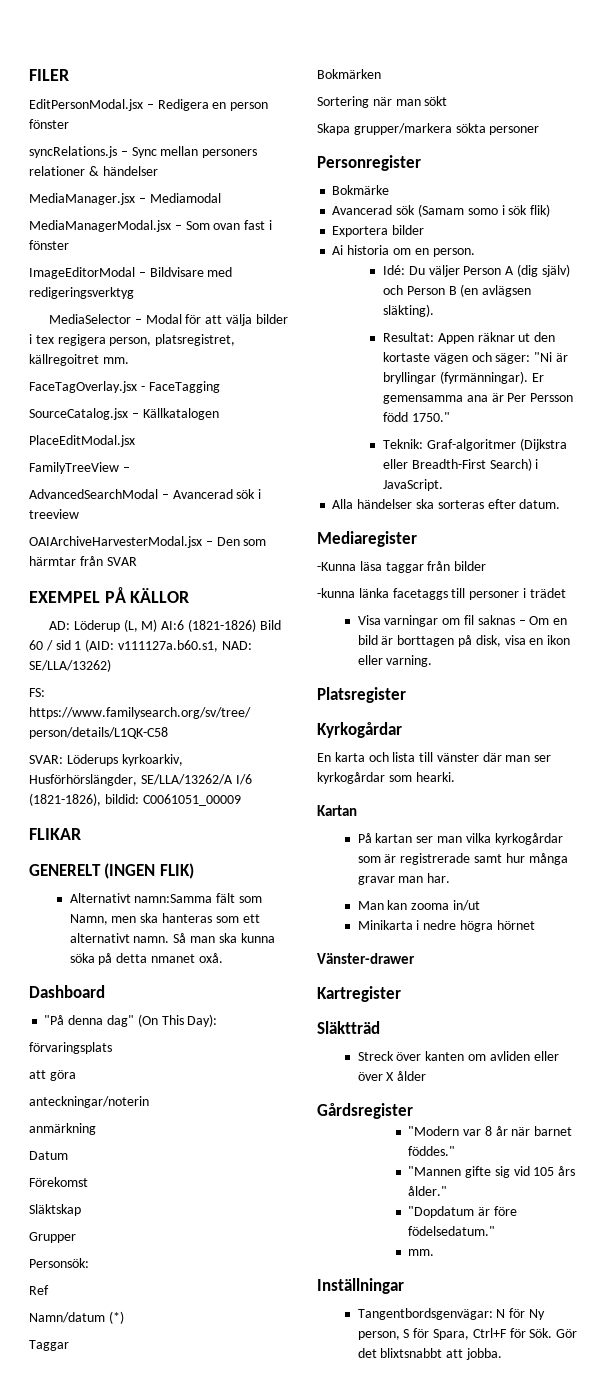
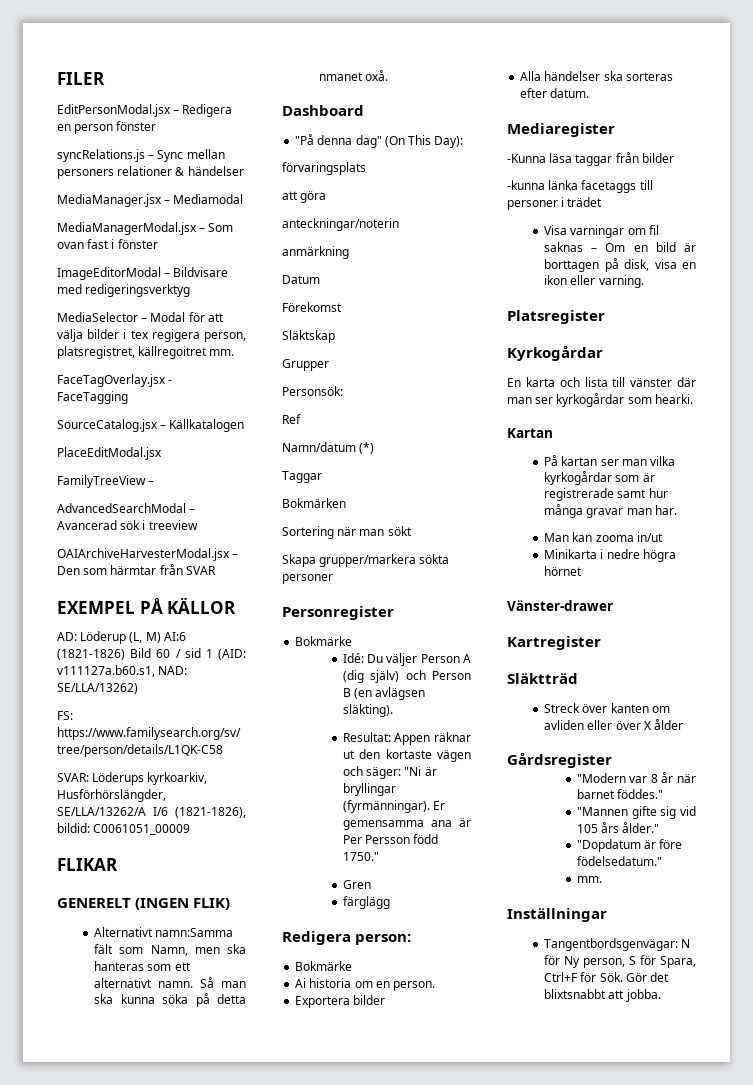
[332,204,551,217] [332,225,425,237] [332,245,475,257] // Avancerad sök (Samam somo i sök flik) // Exportera bilder // Ai historia om en person. -> (353, 641) none
[382,438,567,451] [382,458,539,471] [382,479,443,491] Teknik: Graf-algoritmer (Dijkstra eller Breadth-First Search) i JavaScript. -> [342,880,371,889] [342,896,390,909] [282,931,412,945] [295,961,353,971] [295,978,436,991] [295,995,386,1008] Gren // färglägg // Redigera person: // Bokmärke // Ai historia om en person. // Exportera bilder

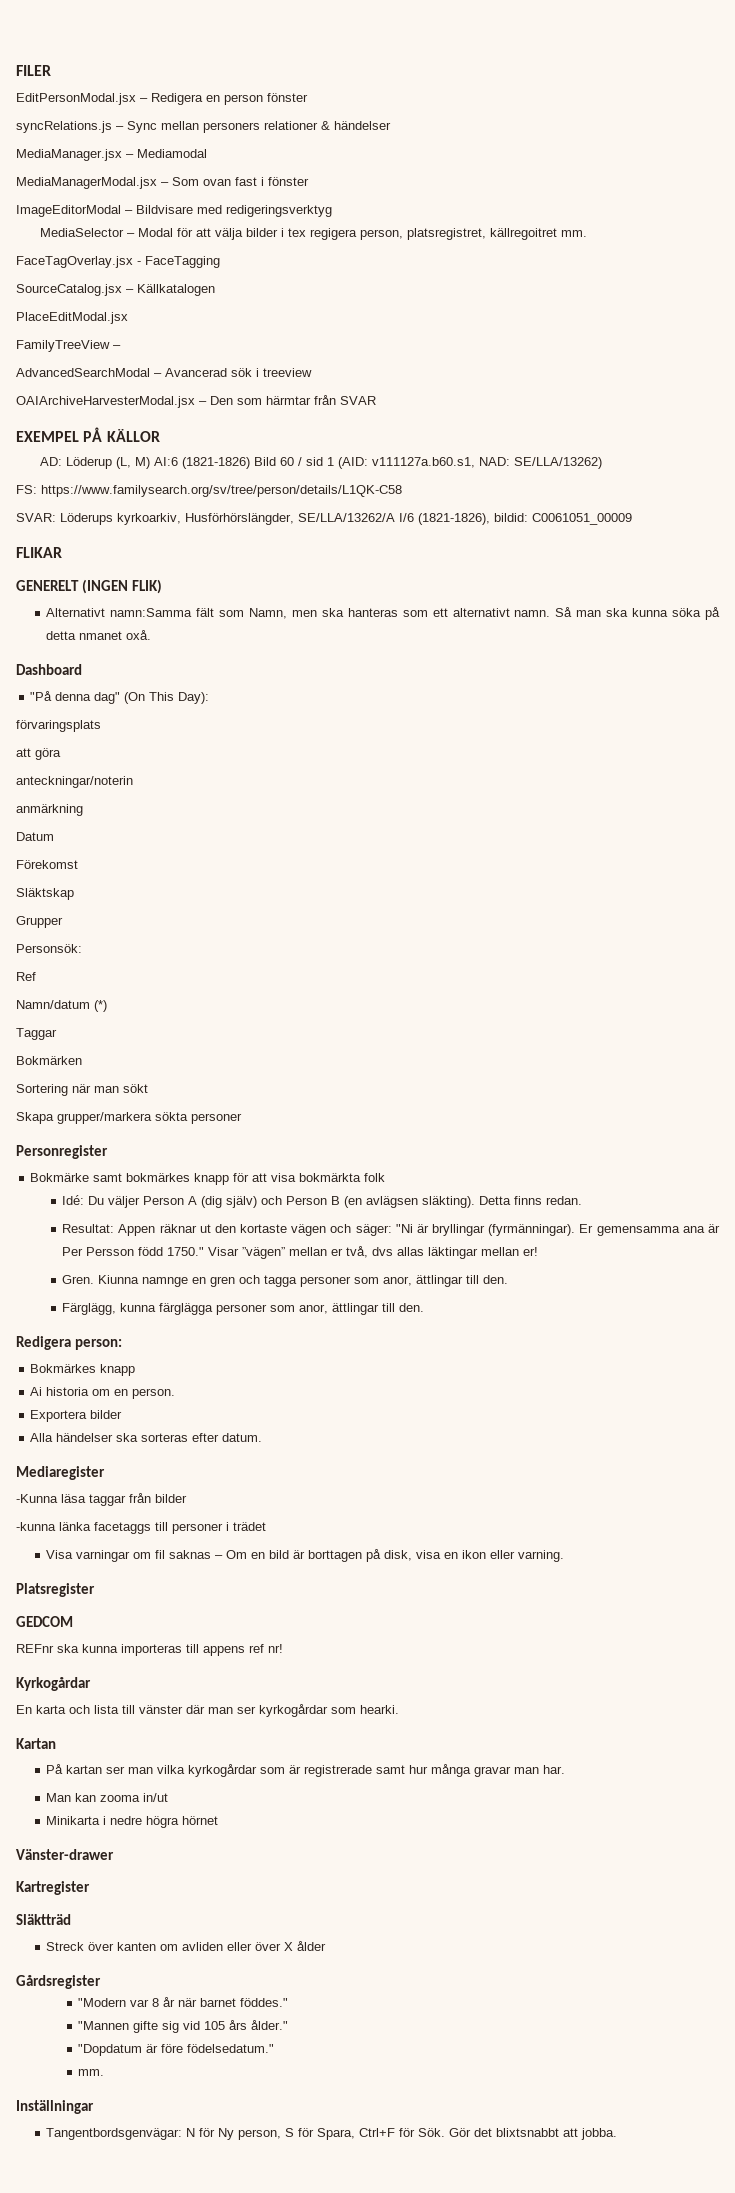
(353, 641) none -> [93,1173,386,1185] samt bokmärkes knapp för att visa bokmärkta folk
(393, 710) none -> [479,1196,583,1205] Detta finns redan.
[342,880,371,889] [342,896,390,909] // Gren // färglägg -> [208,1246,539,1259] [62,1275,509,1287] [62,1303,425,1315] Visar ”vägen” mellan er två, dvs allas läktingar mellan er! // Gren. Kiunna namnge en gren och tagga personer som anor, ättlingar till den. // Färglägg, kunna färglägga personer som anor, ättlingar till den.
[295,961,353,971] Bokmärke -> [30,1364,136,1376] Bokmärkes knapp
(605, 317) none -> [16,1616,73,1627] [16,1644,283,1656] // GEDCOM // REFnr ska kunna importeras till appens ref nr!

